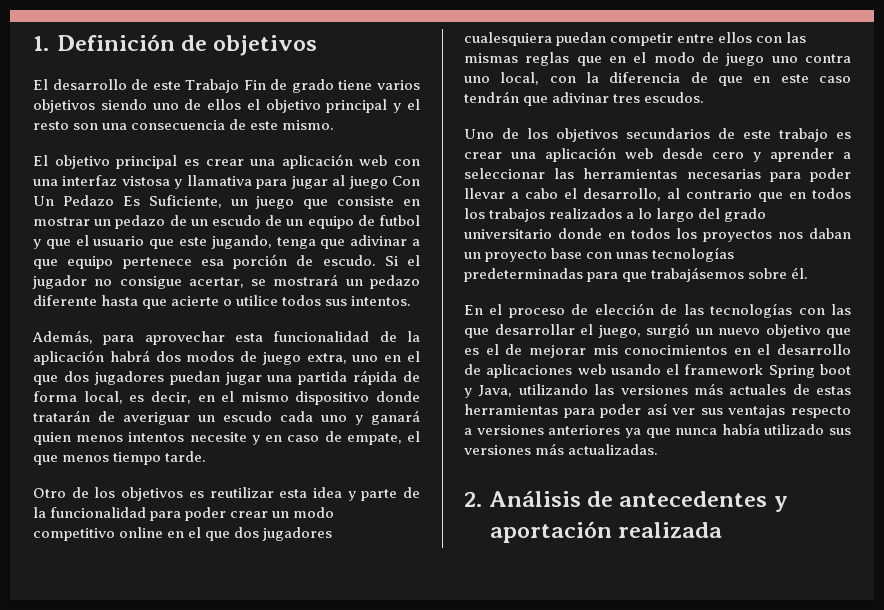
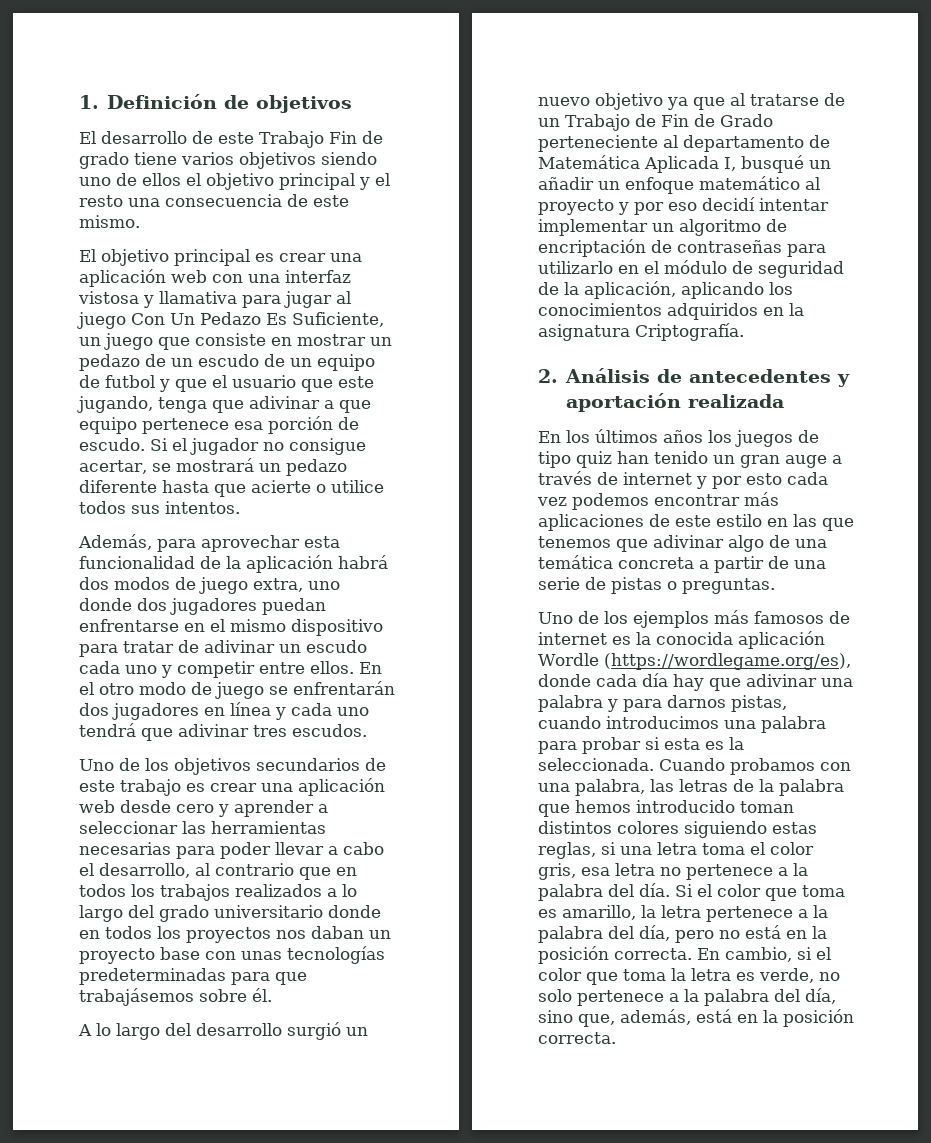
[73,123,99,130] son -> (123, 201) none
[384,351,420,362] [33,370,420,385] [33,391,420,405] [33,410,190,425] en el que dos jugadores puedan jugar una partida rápida de forma local, es decir, en el mismo dispositivo donde tratarán de averiguar -> [79,598,326,615] [79,619,383,636] [79,640,275,657] donde dos jugadores puedan enfrentarse en el mismo dispositivo para tratar de adivinar
[371,410,420,425] [33,431,421,445] [33,451,207,465] [33,487,420,501] [33,507,335,521] [33,527,333,541] [464,32,807,46] [464,52,851,66] [464,72,851,86] [464,91,519,103] ganará quien menos intentos necesite y en caso de empate, el que menos tiempo tarde. // Otro de los objetivos es reutilizar esta idea y parte de la funcionalidad para poder crear un modo competitivo online en el que dos jugadores cualesquiera puedan competir entre ellos con las mismas reglas que en el modo de juego uno contra uno local, con la diferencia de que en este caso tendrán -> [177,661,382,678] [79,681,395,699] [79,702,369,720] [79,723,136,737] competir entre ellos. En el otro modo de juego se enfrentarán dos jugadores en línea y cada uno tendrá
[464,303,851,318] [464,323,851,338] [464,344,851,358] [464,364,851,378] [464,383,851,398] [464,403,851,418] [464,423,851,438] [464,443,659,455] En el proceso de elección de las tecnologías con las que desarrollar el juego, surgió un nuevo objetivo que es el de mejorar mis conocimientos en el desarrollo de aplicaciones web usando el framework Spring boot y Java, utilizando las versiones más actuales de estas herramientas para poder así ver sus ventajas respecto a versiones anteriores ya que nunca había utilizado sus versiones más actualizadas. -> [78,1022,368,1040] [538,93,845,110] [538,114,773,131] [538,135,830,152] [538,155,831,173] [538,176,820,194] [538,197,829,215] [538,219,787,236] [538,239,826,257] [538,260,844,278] [538,281,793,299] [538,303,804,320] [538,323,744,341] A lo largo del desarrollo surgió un nuevo objetivo ya que al tratarse de un Trabajo de Fin de Grado perteneciente al departamento de Matemática Aplicada I, busqué un añadir un enfoque matemático al proyecto y por eso decidí intentar implementar un algoritmo de encriptación de contraseñas para utilizarlo en el módulo de seguridad de la aplicación, aplicando los conocimientos adquiridos en la asignatura Criptografía.
(722, 530) none -> [538,429,819,447] [538,451,842,468] [538,471,828,489] [537,492,779,510] [538,514,854,531] [538,535,827,552] [538,555,826,573] [538,577,775,594] [538,610,850,628] [538,631,825,649] [538,653,851,670] [538,673,853,691] [538,695,787,712] [538,716,826,733] [538,737,744,754] [538,758,851,775] [538,779,844,796] [538,800,794,817] [538,821,817,838] [538,842,814,859] [538,863,808,880] [538,883,845,901] [538,905,828,922] [538,925,827,943] [538,946,831,964] [538,968,840,985] [538,988,836,1006] [538,1009,854,1027] [538,1032,616,1044] // En los últimos años los juegos de tipo quiz han tenido un gran auge a través de internet y por esto cada vez podemos encontrar más aplicaciones de este estilo en las que tenemos que adivinar algo de una temática concreta a partir de una serie de pistas o preguntas. // Uno de los ejemplos más famosos de internet es la conocida aplicación Wordle (https://wordlegame.org/es), donde cada día hay que adivinar una palabra y para darnos pistas, cuando introducimos una palabra para probar si esta es la seleccionada. Cuando probamos con una palabra, las letras de la palabra que hemos introducido toman distintos colores siguiendo estas reglas, si una letra toma el color gris, esa letra no pertenece a la palabra del día. Si el color que toma es amarillo, la letra pertenece a la palabra del día, pero no está en la posición correcta. En cambio, si el color que toma la letra es verde, no solo pertenece a la palabra del día, sino que, además, está en la posición correcta.

